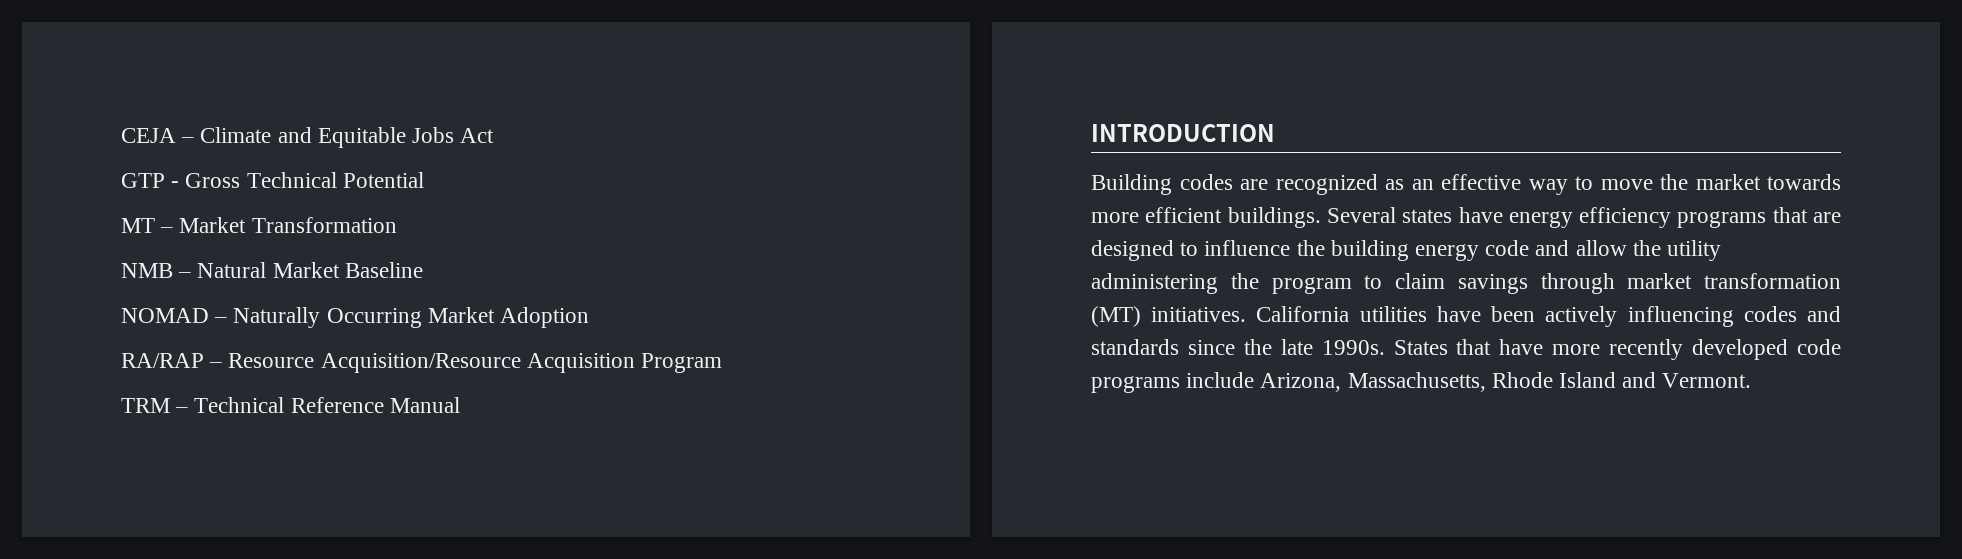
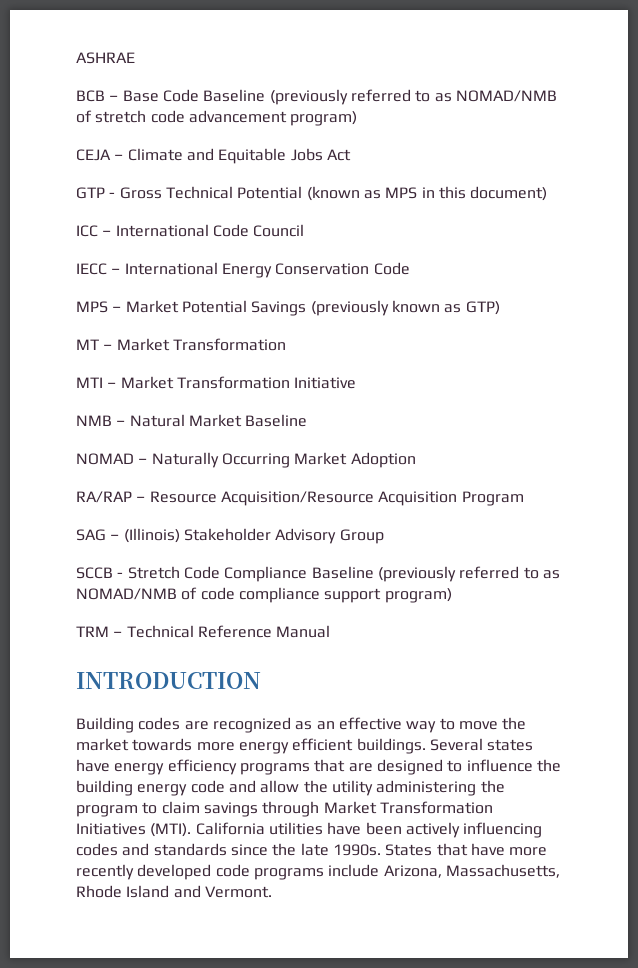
(121, 135) none -> [76,52,135,64] [76,89,557,105] [76,110,358,126] ASHRAE // BCB – Base Code Baseline (previously referred to as NOMAD/NMB of stretch code advancement program) //
(424, 180) none -> [306,186,548,201] [76,224,305,237] [76,262,410,278] [76,300,500,316] (known as MPS in this document) // ICC – International Code Council // IECC – International Energy Conservation Code // MPS – Market Potential Savings (previously known as GTP)
(397, 225) none -> [76,376,357,389] // MTI – Market Transformation Initiative
(723, 363) none -> [76,528,384,544] [76,566,560,582] [76,587,452,603] // SAG – (Illinois) Stakeholder Advisory Group // SCCB - Stretch Code Compliance Baseline (previously referred to as NOMAD/NMB of code compliance support program)
(1139, 217) none -> [238,742,289,754] energy
[1627,273,1841,289] [1091,306,1247,327] market transformation (MT) initiatives. -> [323,801,493,814] [76,823,192,837] Market Transformation Initiatives (MTI).

